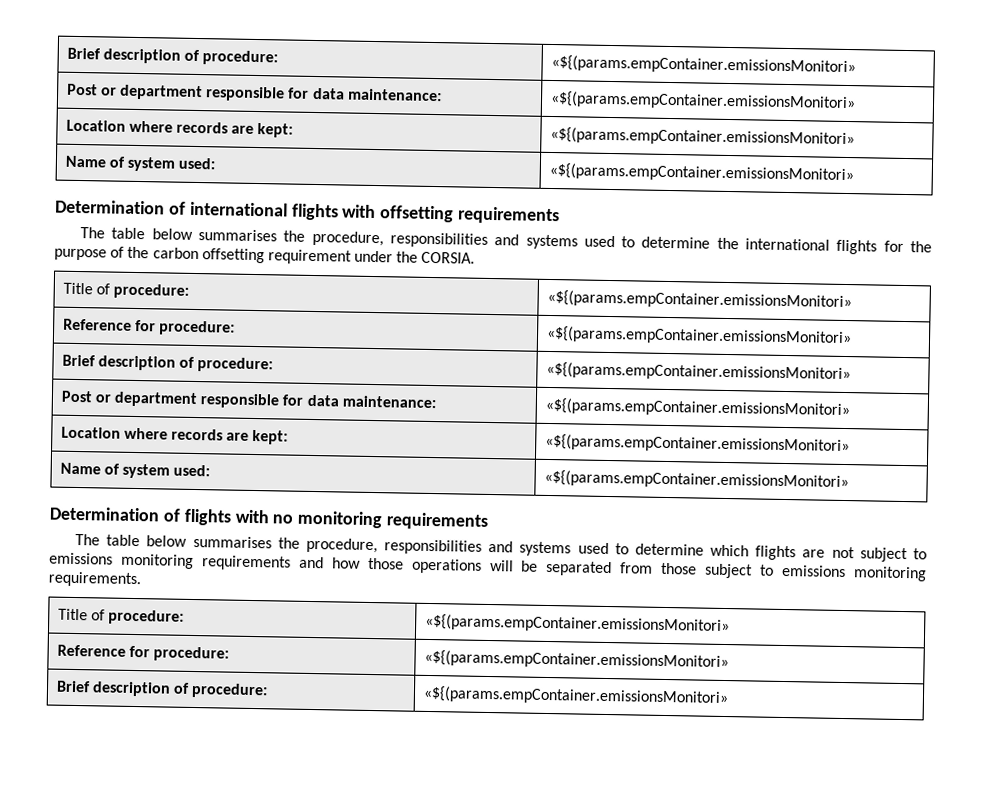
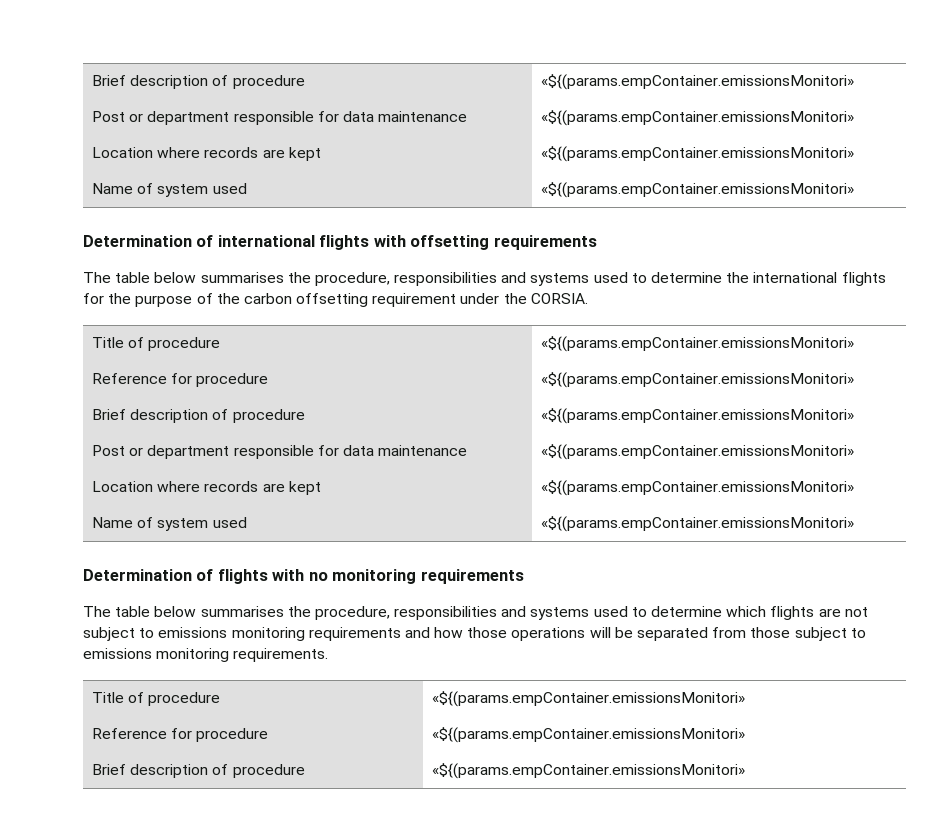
[66,47,279,66] [550,54,856,76] [66,83,442,102] [549,90,856,112] [65,119,294,138] [549,126,855,148] [64,155,217,172] Brief description of procedure: | «${(params.empContainer.emissionsMonitori» // Post or department responsible for data maintenance: | «${(params.empContainer.emissionsMonitori» // Location where records are kept: | «${(params.empContainer.emissionsMonitori» // Name of system used: -> [92,75,305,89] [541,74,855,90] [92,111,468,125] [541,110,855,126] [92,147,321,161] [541,146,855,162] [92,183,247,197] Brief description of procedure | «${(params.empContainer.emissionsMonitori» // Post or department responsible for data maintenance | «${(params.empContainer.emissionsMonitori» // Location where records are kept | «${(params.empContainer.emissionsMonitori» // Name of system used
[113,283,190,299] [546,289,852,311] [62,318,236,336] [545,325,852,347] [61,354,274,373] [545,361,851,383] [60,390,436,409] [544,397,850,419] [60,426,289,445] [544,433,850,455] [59,462,211,479] procedure: | «${(params.empContainer.emissionsMonitori» // Reference for procedure: | «${(params.empContainer.emissionsMonitori» // Brief description of procedure: | «${(params.empContainer.emissionsMonitori» // Post or department responsible for data maintenance: | «${(params.empContainer.emissionsMonitori» // Location where records are kept: | «${(params.empContainer.emissionsMonitori» // Name of system used: -> [148,337,221,351] [541,336,855,352] [92,373,269,387] [541,372,855,388] [92,409,305,423] [541,408,855,424] [92,445,468,459] [541,444,855,460] [92,481,321,495] [541,480,855,496] [92,517,247,531] procedure | «${(params.empContainer.emissionsMonitori» // Reference for procedure | «${(params.empContainer.emissionsMonitori» // Brief description of procedure | «${(params.empContainer.emissionsMonitori» // Post or department responsible for data maintenance | «${(params.empContainer.emissionsMonitori» // Location where records are kept | «${(params.empContainer.emissionsMonitori» // Name of system used
[108,609,185,625] [424,613,730,635] [56,644,230,662] [423,649,729,671] [55,680,269,699] procedure: | «${(params.empContainer.emissionsMonitori» // Reference for procedure: | «${(params.empContainer.emissionsMonitori» // Brief description of procedure: -> [148,692,221,706] [432,691,746,707] [92,728,269,742] [432,727,746,743] [92,764,305,778] procedure | «${(params.empContainer.emissionsMonitori» // Reference for procedure | «${(params.empContainer.emissionsMonitori» // Brief description of procedure

